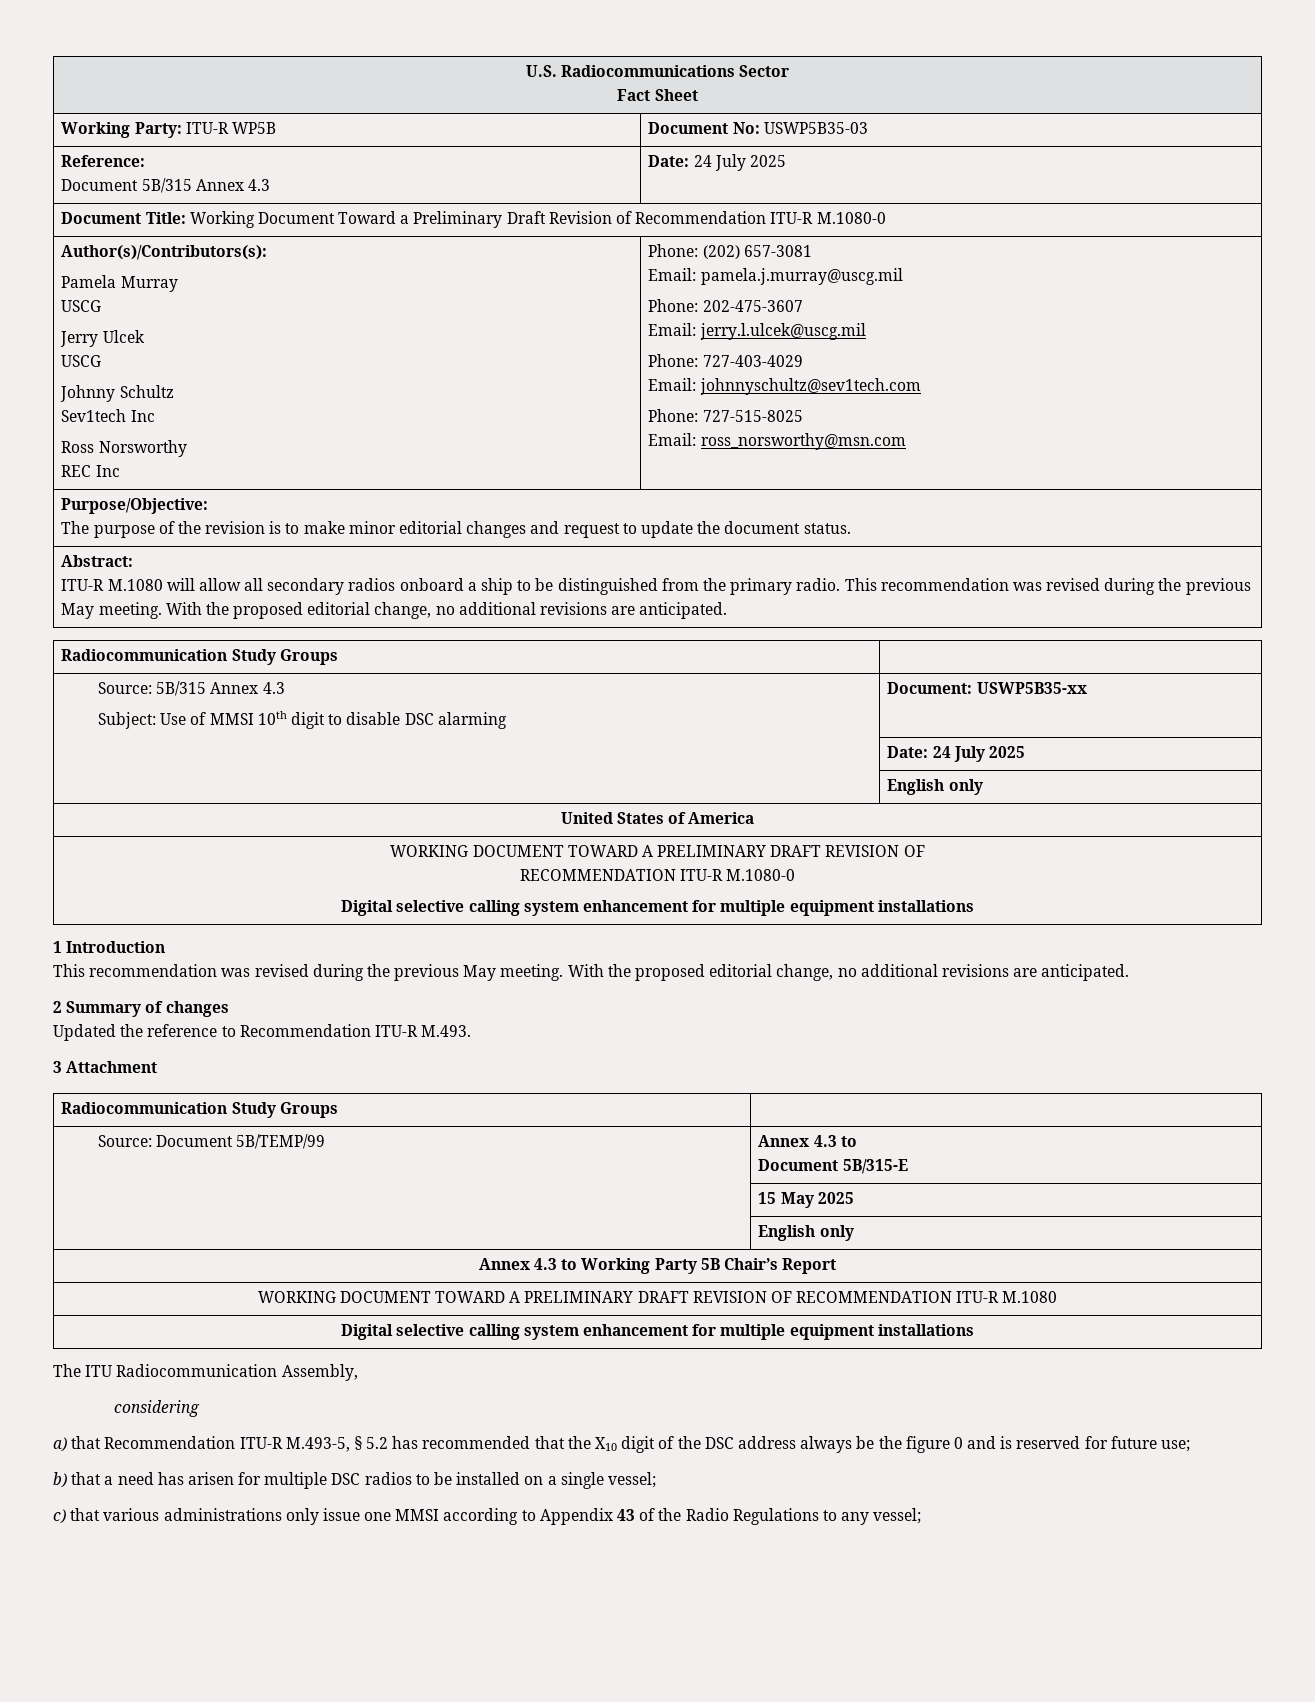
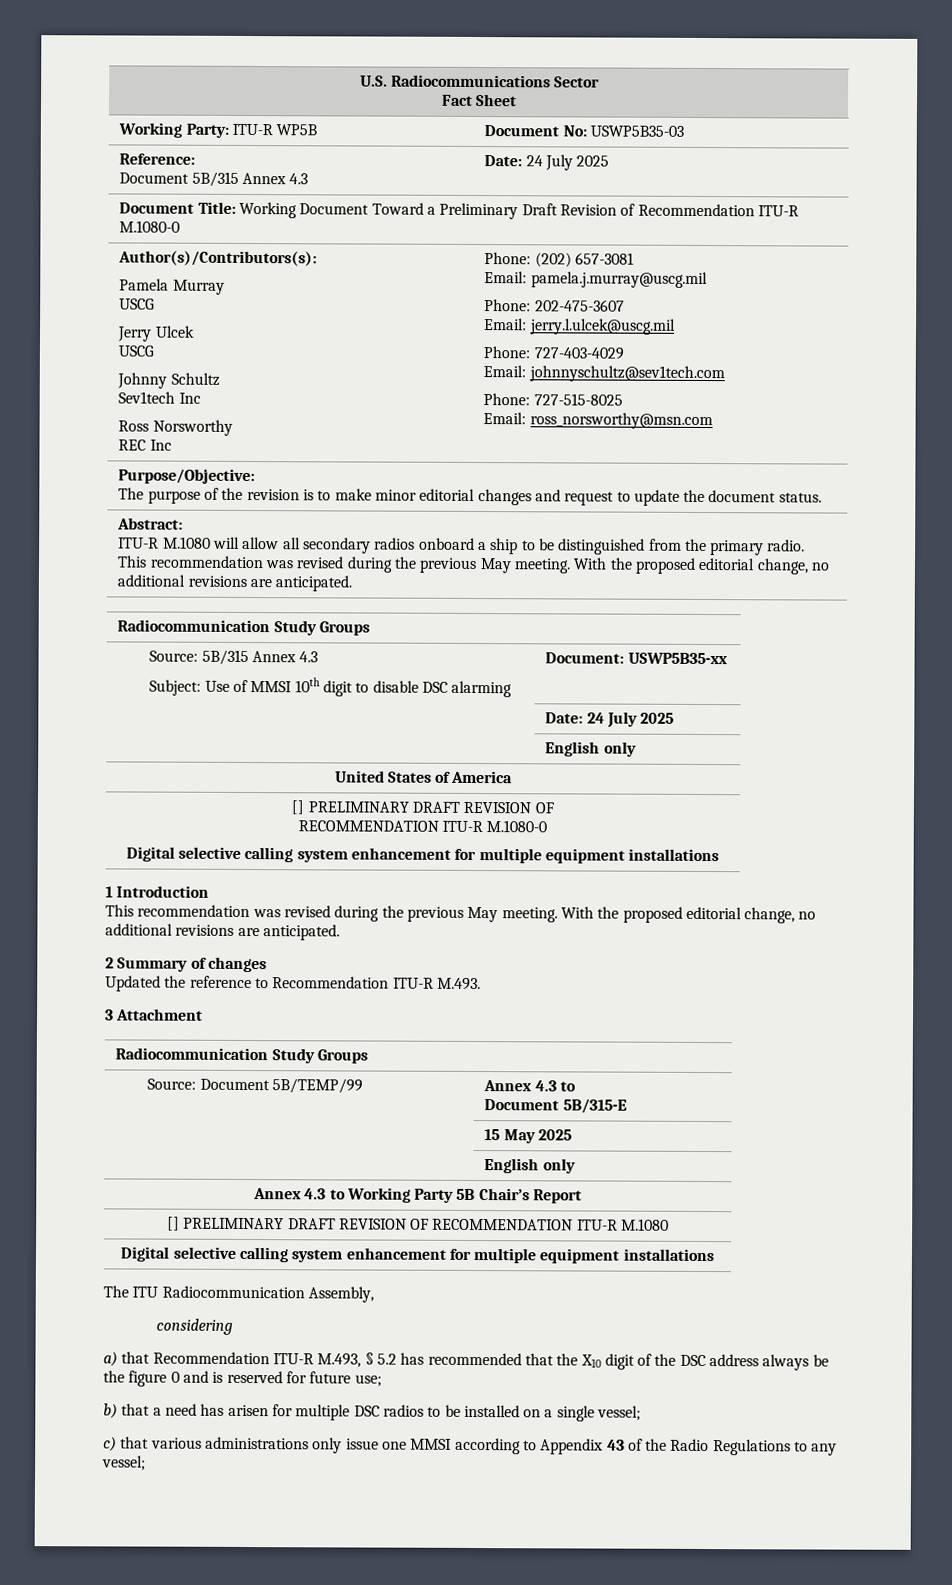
[390,845,653,857] WORKING DOCUMENT TOWARD A -> [291,800,305,815] []
[257,1291,521,1303] WORKING DOCUMENT TOWARD A -> [166,1216,180,1231] []
[285,1437,350,1452] M.493-5, -> [317,1353,362,1368] M.493,

